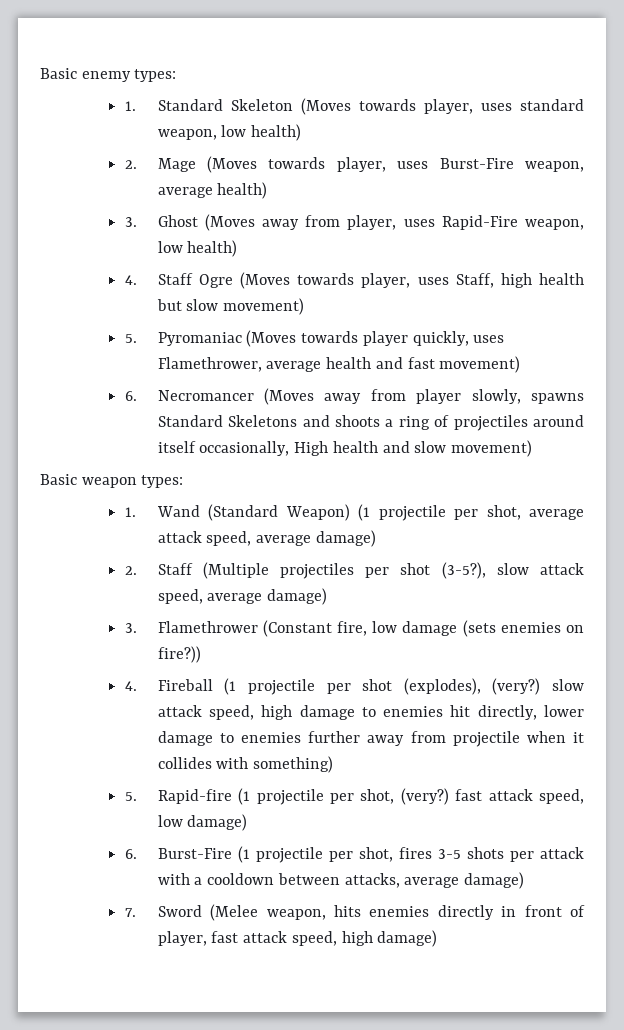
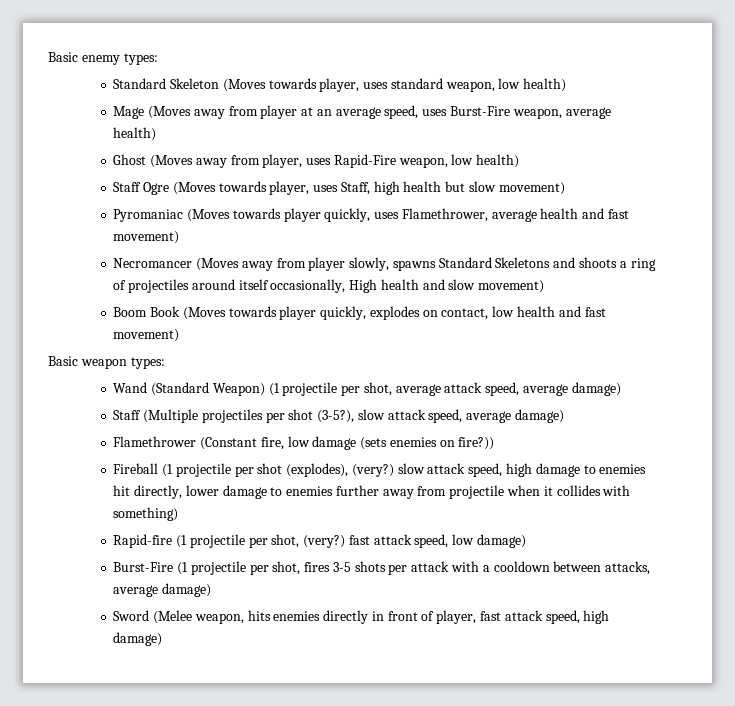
[124,101,136,111] 1. -> (158, 59) none
[124,160,137,169] 2. -> (567, 85) none
[268,157,386,172] towards player, -> [193,105,419,119] away from player at an average speed,
[124,217,137,227] 3. -> (157, 134) none
[124,275,137,285] 4. -> (520, 161) none
[124,334,137,343] 5. -> (565, 188) none
[124,391,137,401] 6. -> (180, 237) none
(533, 448) none -> [113,306,606,320] [113,329,180,342] // Boom Book (Moves towards player quickly, explodes on contact, low health and fast movement)
[124,507,136,517] 1. -> (165, 363) none
[124,566,137,575] 2. -> (621, 389) none
[124,623,137,633] 3. -> (565, 416) none
[124,681,137,691] 4. -> (495, 443) none
[124,792,137,801] 5. -> (179, 514) none
[124,849,137,859] 6. -> (527, 541) none
[124,908,136,917] 7. -> (212, 590) none

